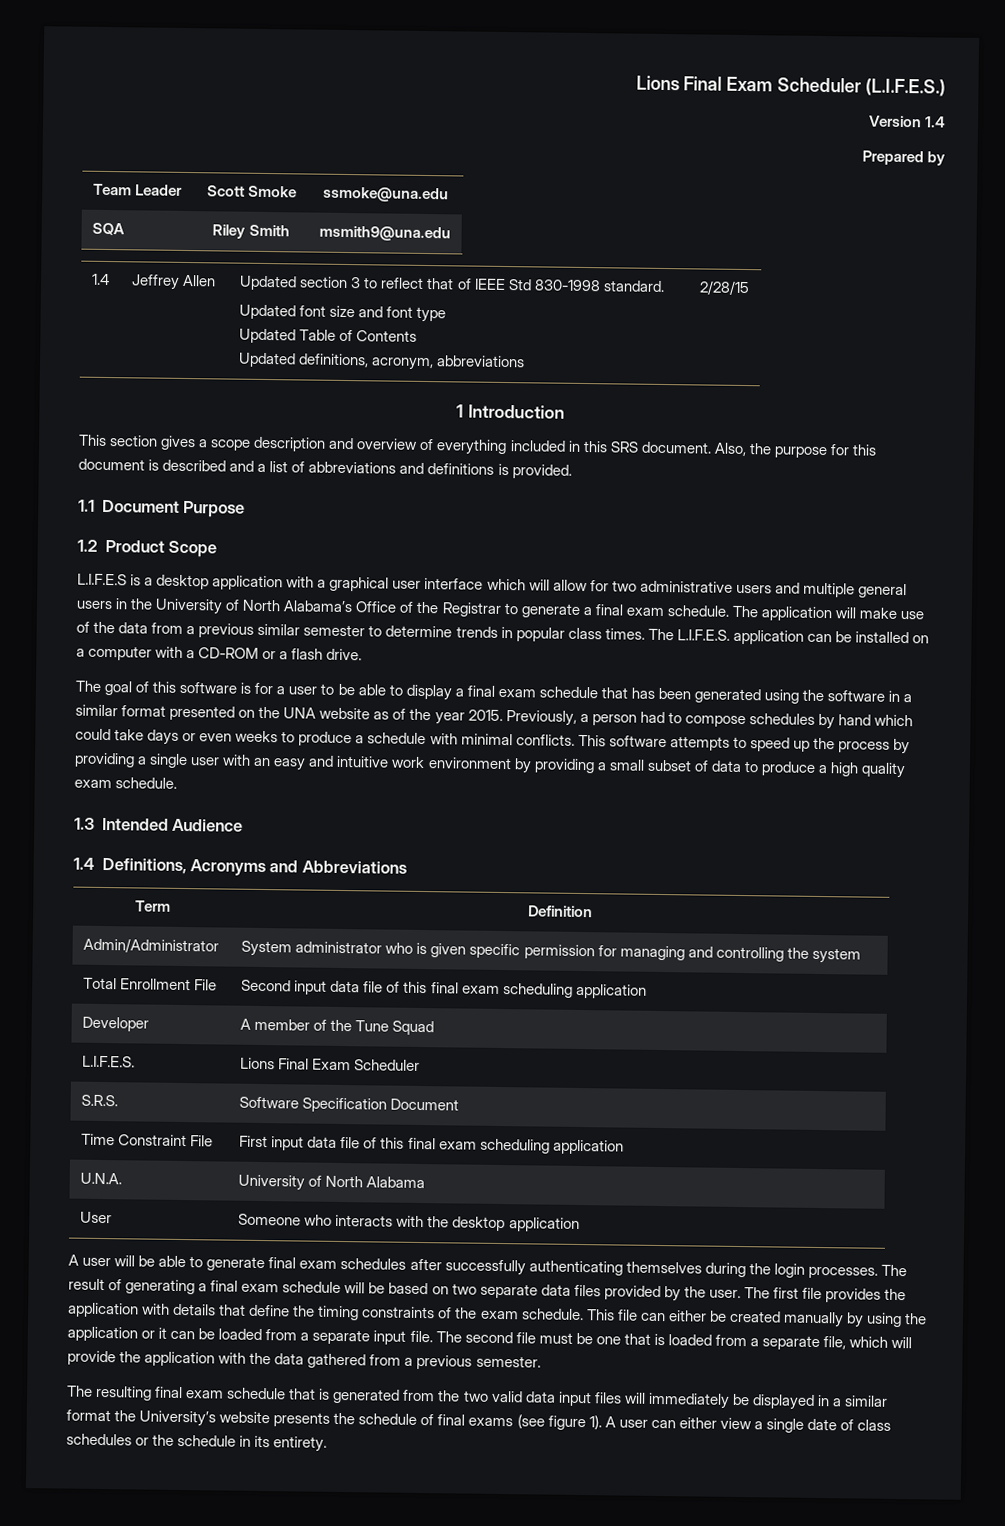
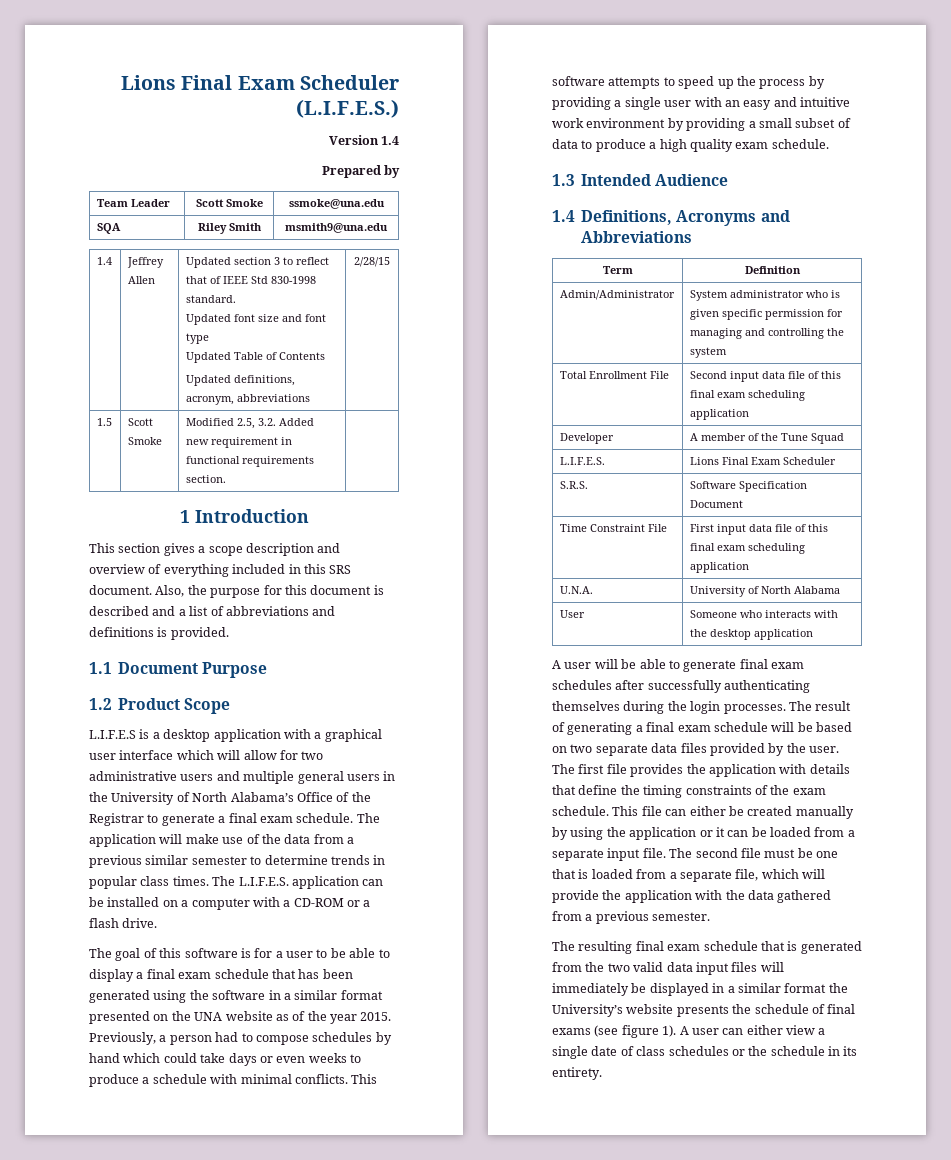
(750, 288) none -> [96,418,112,426] [127,418,153,426] [127,437,162,445] [185,418,314,429] [185,437,292,448] [185,456,314,467] [185,475,226,483] // 1.5 | Scott Smoke | Modified 2.5, 3.2. Added new requirement in functional requirements section. |

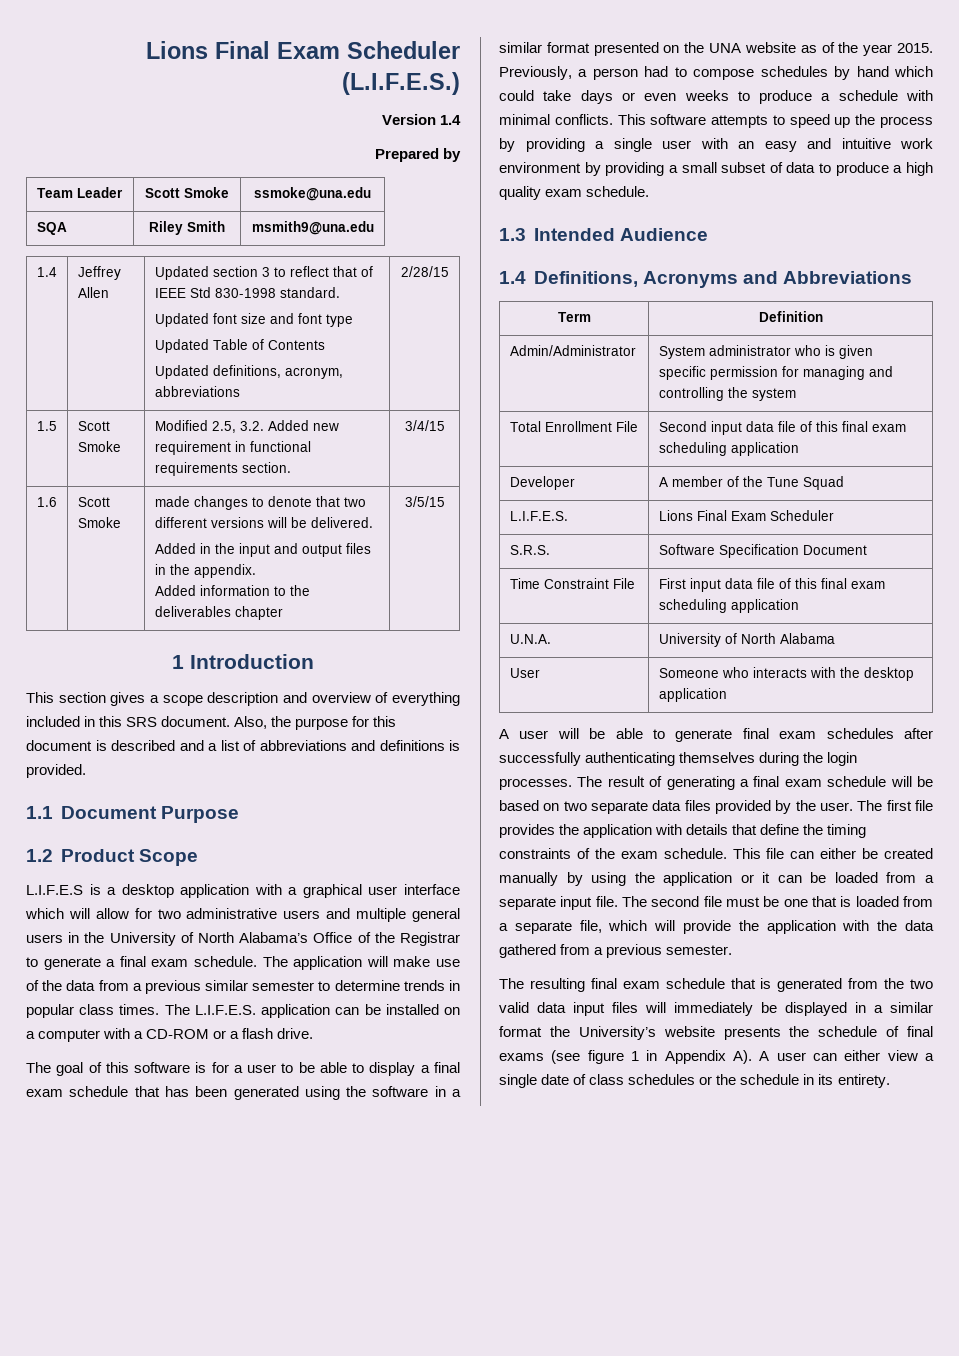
(226, 479) none -> [404,420,445,431] [36,497,57,507] [77,497,110,507] [77,517,121,528] [154,496,366,510] [154,517,373,528] [154,543,371,557] [154,564,256,578] [154,585,310,596] [154,606,283,620] [404,496,445,507] 3/4/15 // 1.6 | Scott Smoke | made changes to denote that two different versions will be delivered. // Added in the input and output files in the appendix. // Added information to the deliverables chapter | 3/5/15
[662,1025,677,1037] 1). -> [631,1050,752,1064] 1 in Appendix A).

